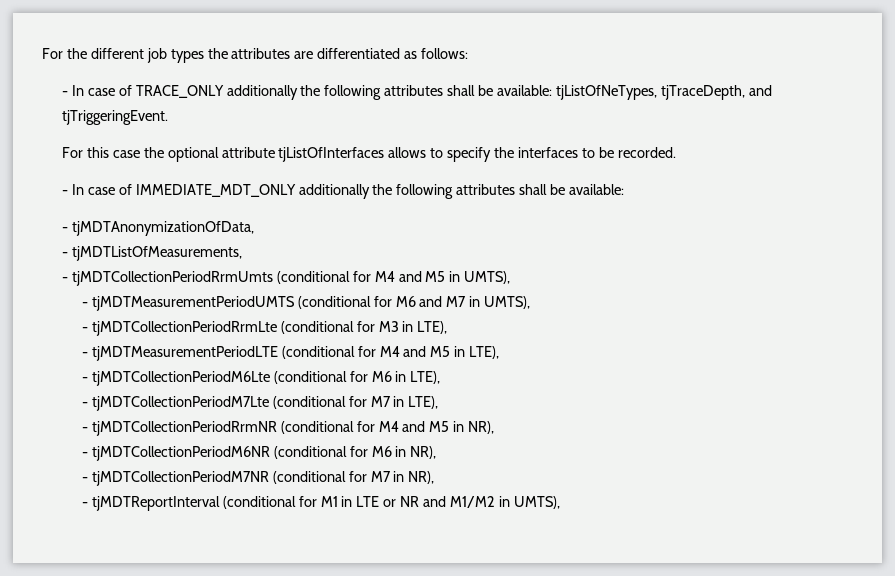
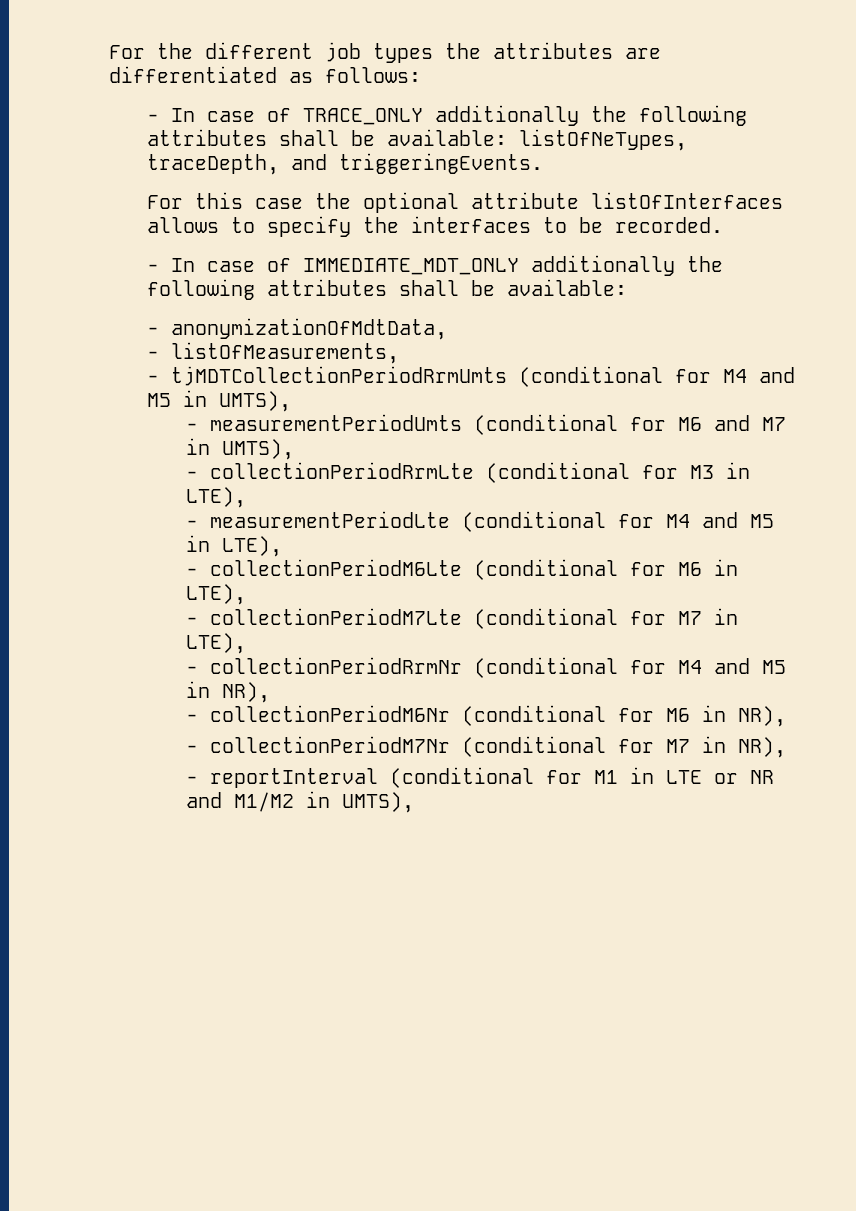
[555,85,772,100] [61,110,168,125] tjListOfNeTypes, tjTraceDepth, and tjTriggeringEvent. -> [519,129,688,151] [147,153,544,175] listOfNeTypes, traceDepth, and triggeringEvents.
[278,147,385,162] tjListOfInterfaces -> [591,192,784,209] listOfInterfaces
[71,221,254,236] [61,246,242,261] tjMDTAnonymizationOfData, // - tjMDTListOfMeasurements, -> [171,318,448,340] [147,342,400,364] anonymizationOfMdtData, // - listOfMeasurements,
[91,296,295,311] tjMDTMeasurementPeriodUMTS -> [209,414,462,431] measurementPeriodUmts
[91,321,277,336] tjMDTCollectionPeriodRrmLte -> [209,462,474,479] collectionPeriodRrmLte
[91,346,278,361] tjMDTMeasurementPeriodLTE -> [209,511,450,528] measurementPeriodLte
[91,371,270,386] tjMDTCollectionPeriodM6Lte -> [209,559,462,576] collectionPeriodM6Lte
[91,396,269,411] tjMDTCollectionPeriodM7Lte -> [209,608,462,625] collectionPeriodM7Lte
[91,421,277,436] tjMDTCollectionPeriodRrmNR -> [209,657,462,674] collectionPeriodRrmNr
[91,446,270,461] tjMDTCollectionPeriodM6NR -> [209,705,450,722] collectionPeriodM6Nr
[91,471,269,486] tjMDTCollectionPeriodM7NR -> [209,736,450,753] collectionPeriodM7Nr
[91,496,220,511] tjMDTReportInterval -> [209,768,378,788] reportInterval

